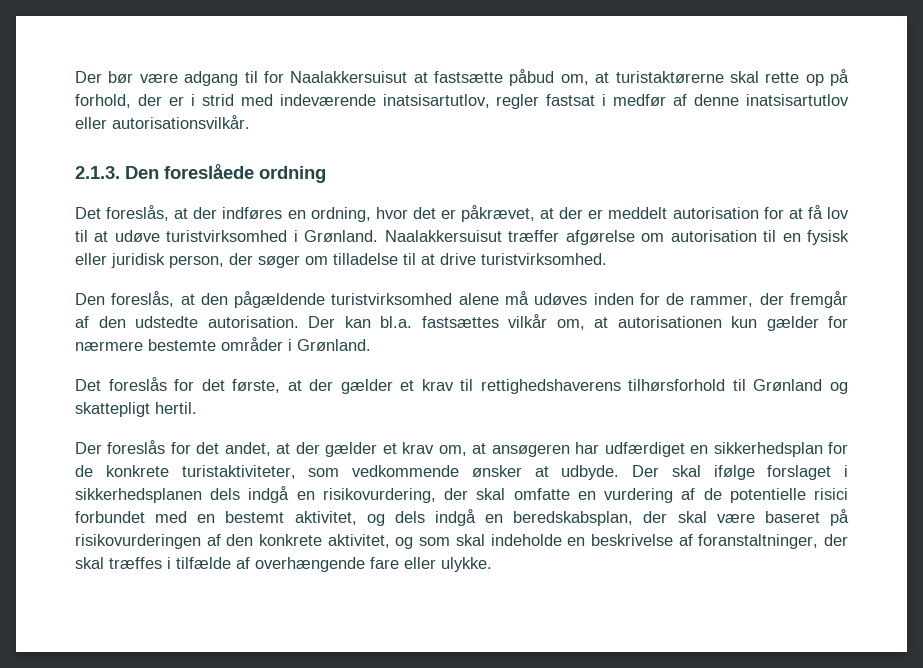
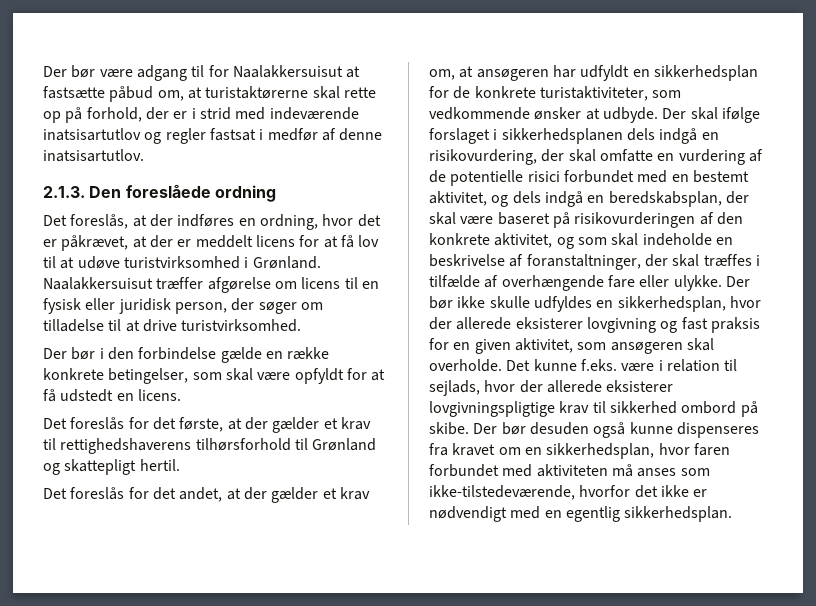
[382,94,490,108] inatsisartutlov, -> [43,128,162,144] inatsisartutlov og
[746,94,850,106] [75,115,250,129] inatsisartutlov eller autorisationsvilkår. -> [43,149,144,162] inatsisartutlov.
[672,207,759,219] autorisation -> [255,235,295,247] licens
[670,230,757,242] autorisation -> [301,277,341,289] licens
[75,291,849,308] [75,314,848,331] [75,337,371,351] Den foreslås, at den pågældende turistvirksomhed alene må udøves inden for de rammer, der fremgår af den udstedte autorisation. Der kan bl.a. fastsættes vilkår om, at autorisationen kun gælder for nærmere bestemte områder i Grønland. -> [43,347,330,363] [43,368,386,384] [43,389,181,402] Der bør i den forbindelse gælde en række konkrete betingelser, som skal være opfyldt for at få udstedt en licens.
[75,442,102,454] Der -> [43,488,67,499] Det
[604,442,685,457] udfærdiget -> [580,65,630,81] udfyldt
(492, 564) none -> [725,276,750,287] [429,296,761,312] [429,317,760,333] [429,338,714,354] [429,359,738,372] [429,380,674,396] [429,401,758,417] [429,422,759,438] [429,443,730,459] [429,464,710,477] [429,485,708,500] [429,506,733,522] Der bør ikke skulle udfyldes en sikkerhedsplan, hvor der allerede eksisterer lovgivning og fast praksis for en given aktivitet, som ansøgeren skal overholde. Det kunne f.eks. være i relation til sejlads, hvor der allerede eksisterer lovgivningspligtige krav til sikkerhed ombord på skibe. Der bør desuden også kunne dispenseres fra kravet om en sikkerhedsplan, hvor faren forbundet med aktiviteten må anses som ikke-tilstedeværende, hvorfor det ikke er nødvendigt med en egentlig sikkerhedsplan.

